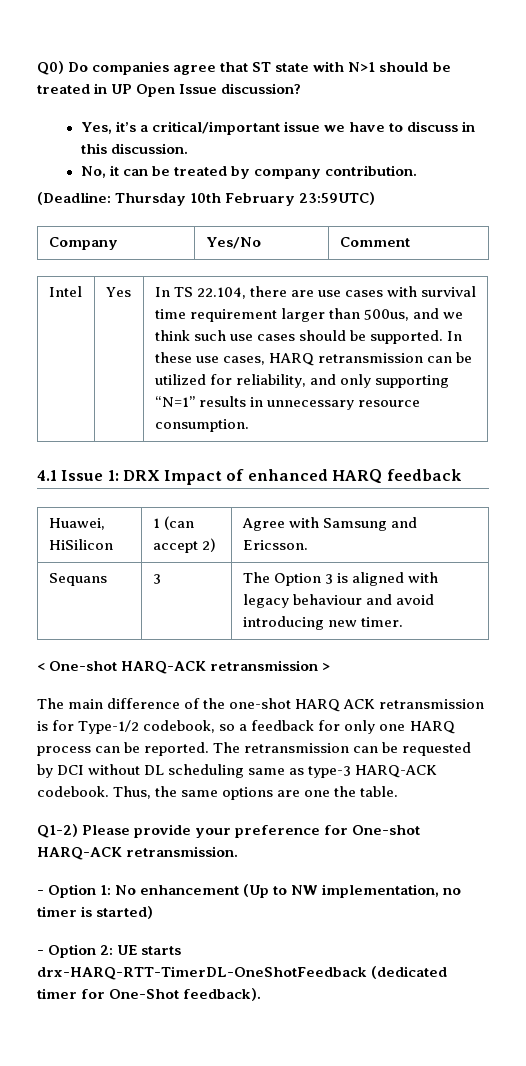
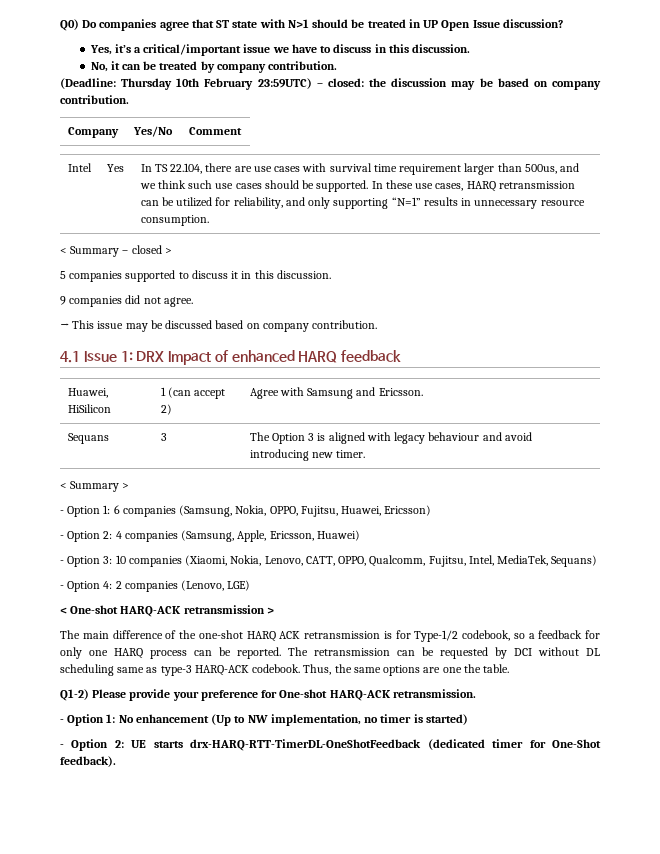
(376, 198) none -> [316,78,601,90] [60,95,129,104] – closed: the discussion may be based on company contribution.
(249, 425) none -> [60,245,172,257] [60,270,331,282] [60,295,193,307] [60,320,378,332] // < Summary – closed > // 5 companies supported to discuss it in this discussion. // 9 companies did not agree. // → This issue may be discussed based on company contribution.
(403, 622) none -> [60,481,130,492] [60,505,432,517] [60,530,360,542] [60,555,598,567] [60,580,251,592] // < Summary > // - Option 1: 6 companies (Samsung, Nokia, OPPO, Fujitsu, Huawei, Ericsson) // - Option 2: 4 companies (Samsung, Apple, Ericsson, Huawei) // - Option 3: 10 companies (Xiaomi, Nokia, Lenovo, CATT, OPPO, Qualcomm, Fujitsu, Intel, MediaTek, Sequans) // - Option 4: 2 companies (Lenovo, LGE)

